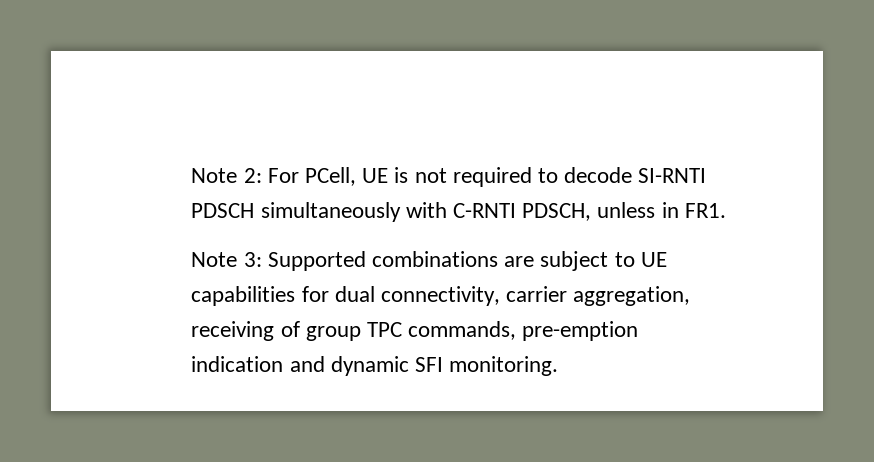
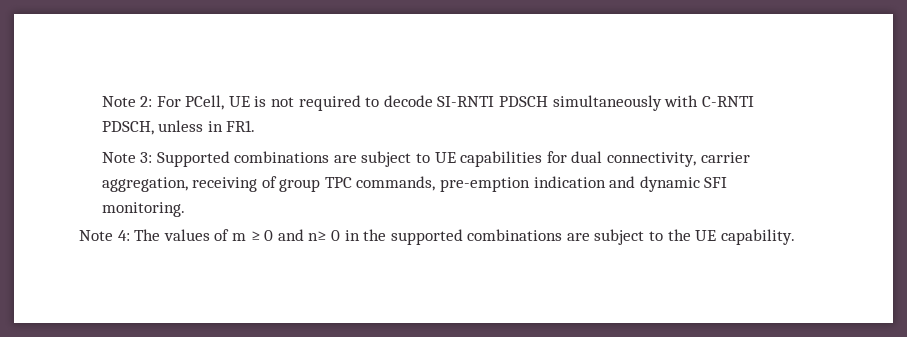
(559, 366) none -> [79,229,795,245] // Note 4: The values of m ≥ 0 and n≥ 0 in the supported combinations are subject to the UE capability.

